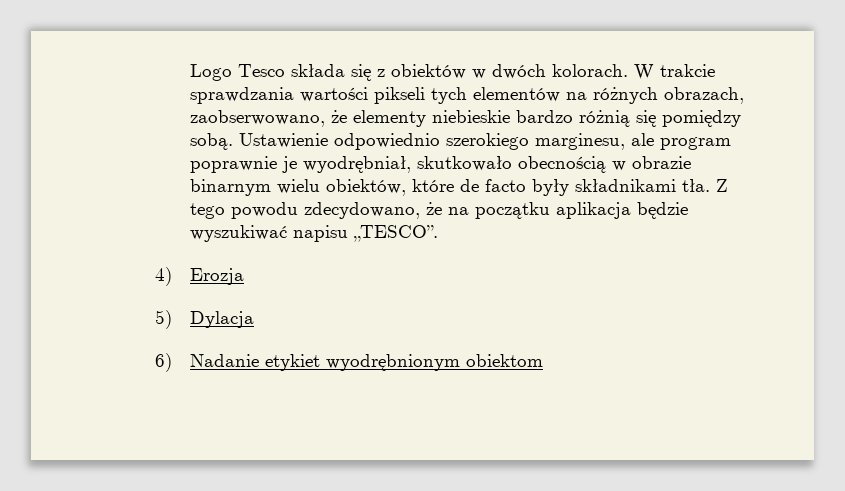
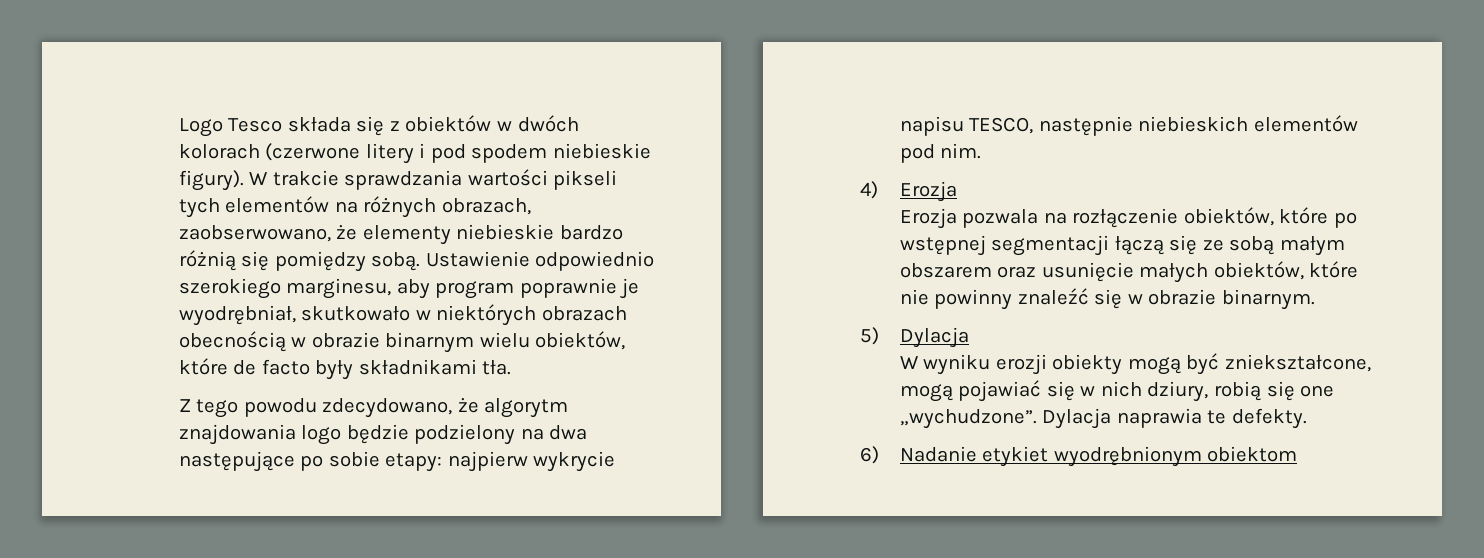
[551,64,628,77] kolorach. -> [178,143,652,164] [178,170,244,191] kolorach (czerwone litery i pod spodem niebieskie figury).
[630,133,654,146] ale -> [396,279,430,299] aby
(512, 163) none -> [415,304,627,326] w niektórych obrazach
(710, 185) none -> (512, 367) //
[447,202,688,219] [189,225,438,242] [155,267,244,286] [155,310,254,329] na początku aplikacja będzie wyszukiwać napisu „TESCO”. // 4) Erozja // 5) Dylacja -> [484,398,569,418] [178,424,588,445] [178,451,616,472] [899,115,1358,136] [899,143,982,163] [860,181,957,202] [899,207,1358,229] [899,235,1346,256] [899,261,1359,283] [899,288,1316,310] [860,327,969,348] [899,353,1372,375] [899,380,1335,402] [899,408,1307,429] algorytm znajdowania logo będzie podzielony na dwa następujące po sobie etapy: najpierw wykrycie napisu TESCO, następnie niebieskich elementów pod nim. // 4) Erozja // Erozja pozwala na rozłączenie obiektów, które po wstępnej segmentacji łączą się ze sobą małym obszarem oraz usunięcie małych obiektów, które nie powinny znaleźć się w obrazie binarnym. // 5) Dylacja // W wyniku erozji obiekty mogą być zniekształcone, mogą pojawiać się w nich dziury, robią się one „wychudzone”. Dylacja naprawia te defekty.

